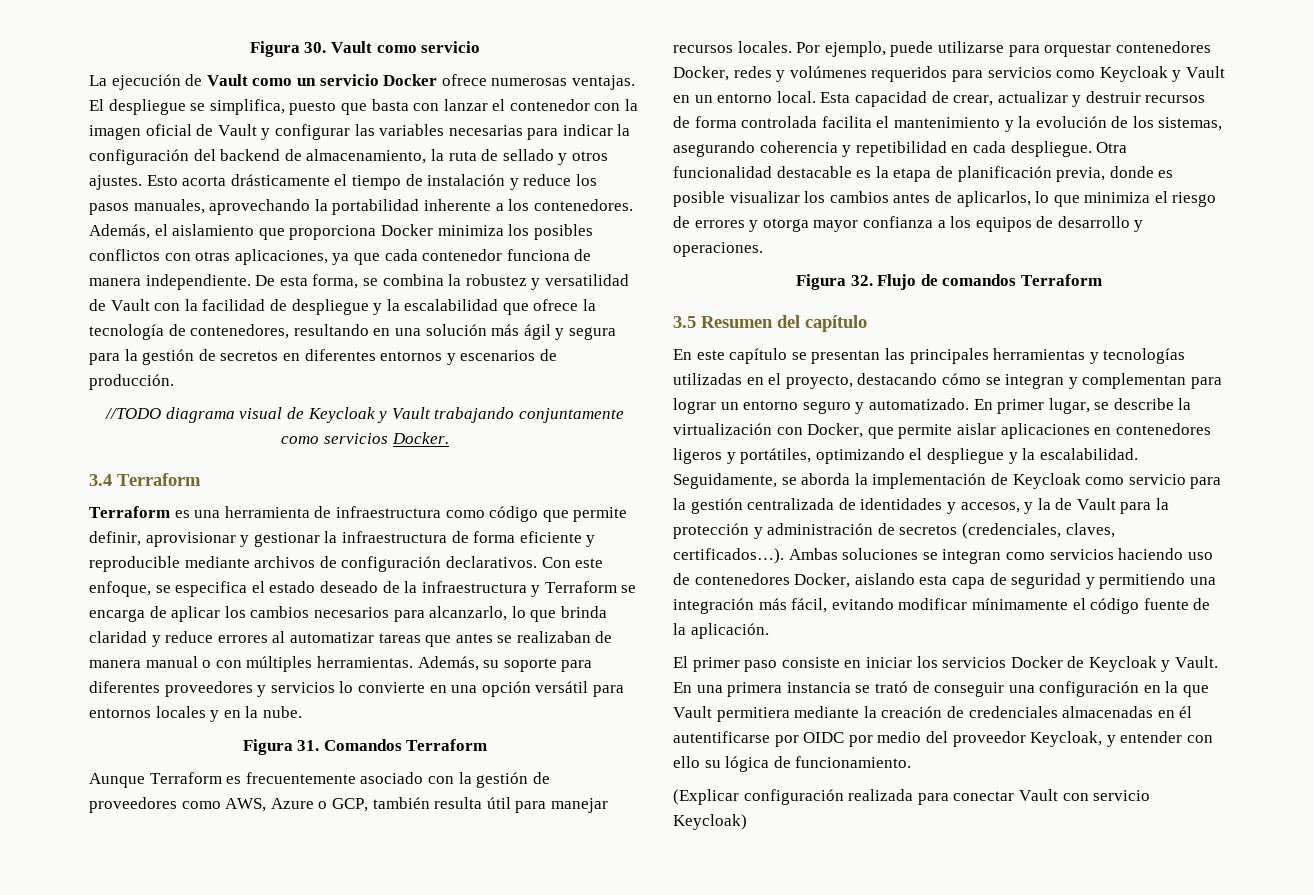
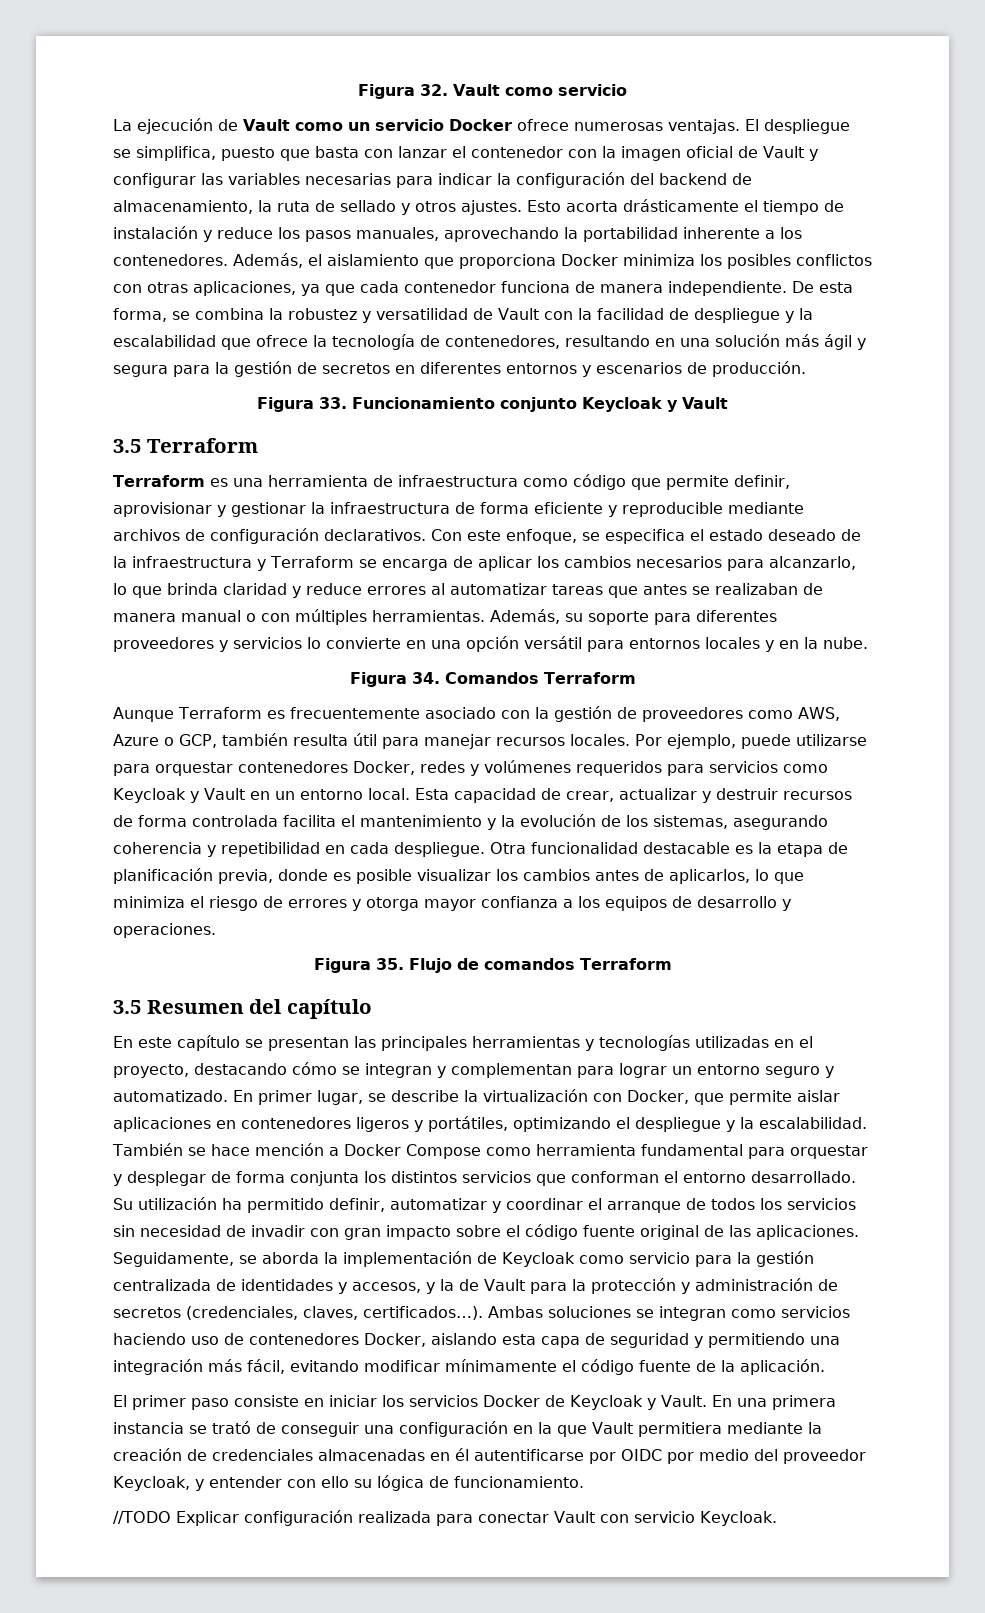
[249,41,327,57] Figura 30. -> [358,84,449,99] Figura 32.
[105,407,624,423] [281,432,449,444] [89,474,112,486] //TODO diagrama visual de Keycloak y Vault trabajando conjuntamente como servicios Docker. // 3.4 -> [256,397,729,412] [113,439,141,453] Figura 33. Funcionamiento conjunto Keycloak y Vault // 3.5
[297,740,320,751] 31. -> [411,672,440,684] 34.
[850,275,873,286] 32. -> [375,958,404,970] 35.
(1138, 454) none -> [112,1143,868,1159] [113,1171,856,1186] [113,1197,856,1213] [113,1224,859,1240] También se hace mención a Docker Compose como herramienta fundamental para orquestar y desplegar de forma conjunta los distintos servicios que conforman el entorno desarrollado. Su utilización ha permitido definir, automatizar y coordinar el arranque de todos los servicios sin necesidad de invadir con gran impacto sobre el código fuente original de las aplicaciones.
[673,789,739,805] (Explicar -> [113,1511,239,1526] //TODO Explicar
[673,814,747,830] Keycloak) -> [699,1511,777,1526] Keycloak.

